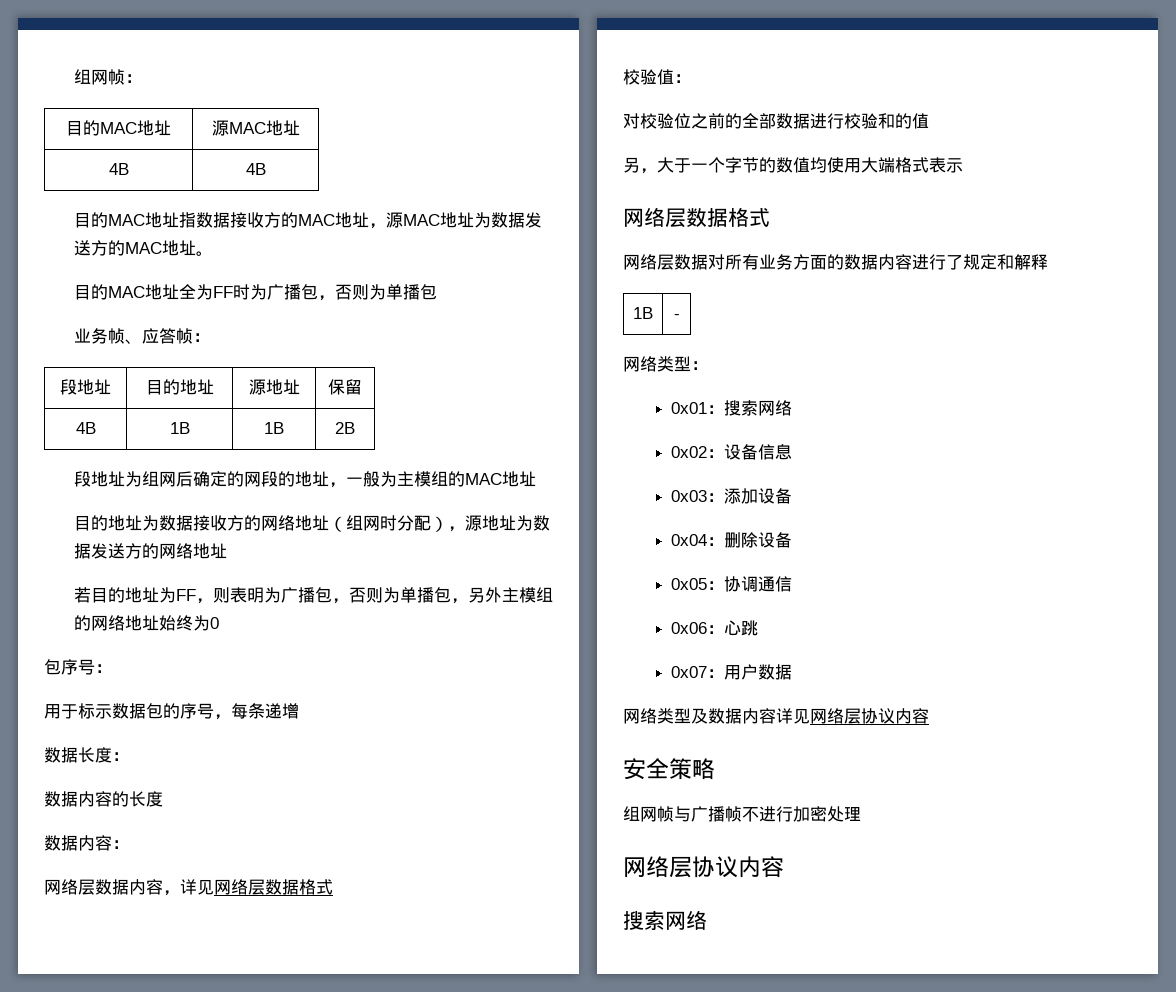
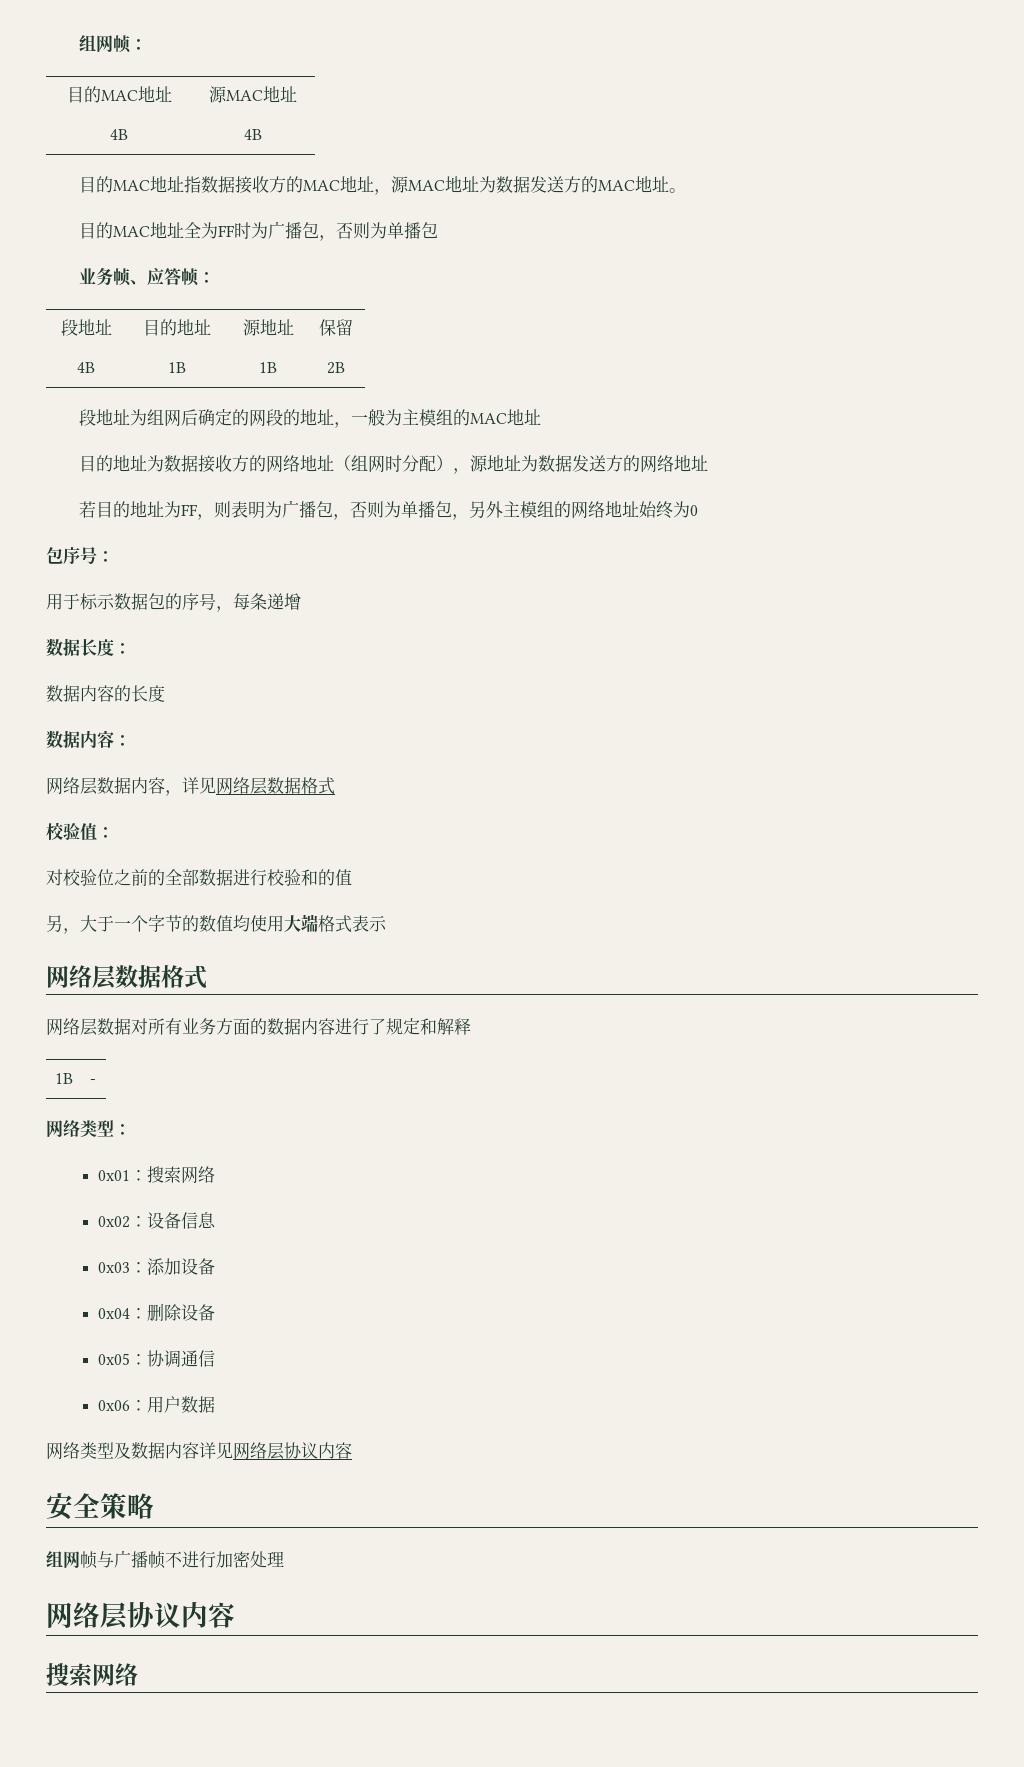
[724,620,759,636] [671,666,725,678] 心跳 // 0x07： -> (147, 1405) none

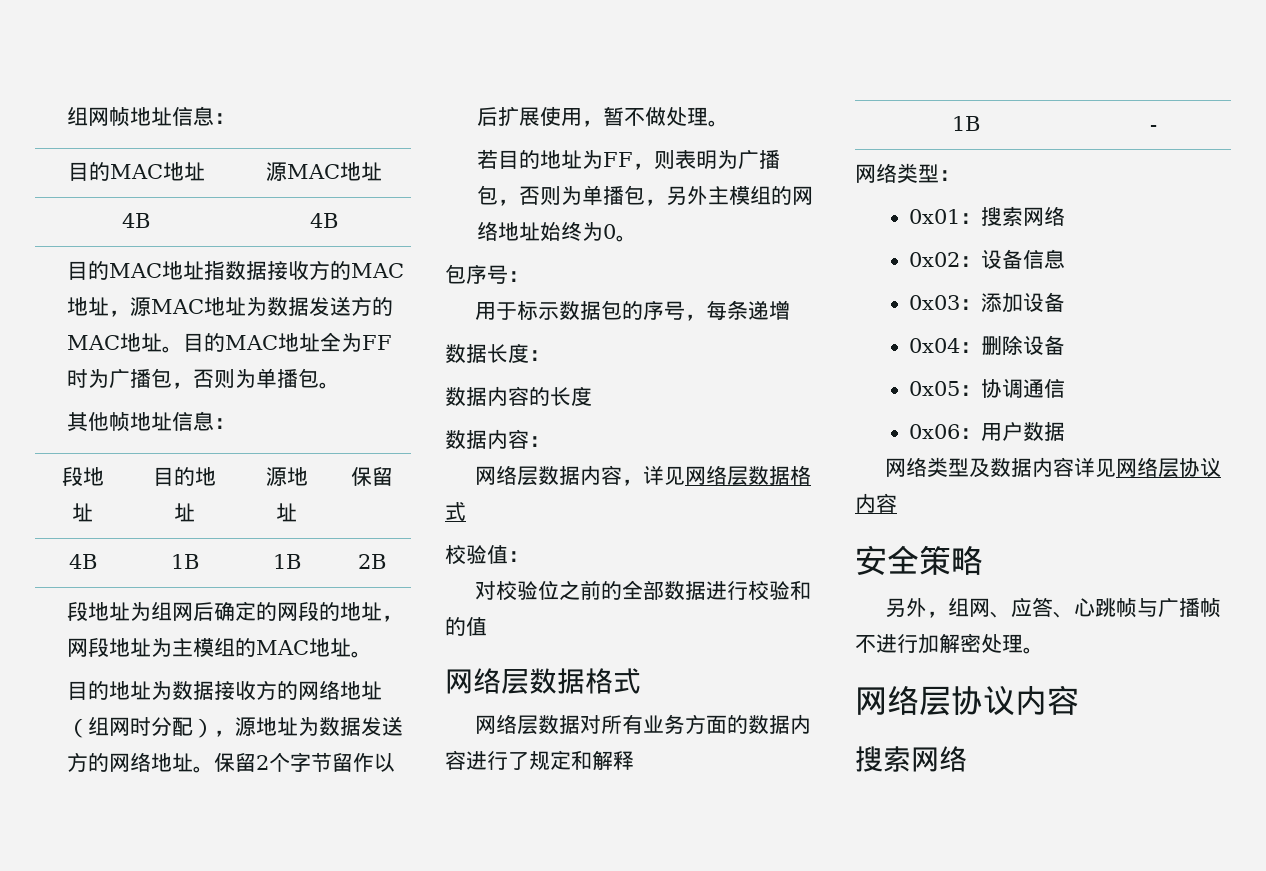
[79,35,132,53] 组网帧 -> [66,106,214,127] 组网帧地址信息
(687, 190) // -> (183, 349) none
[79,267,200,286] // 业务帧、应答帧 -> [318,382,340,389] [66,411,214,432] 。 // 其他帧地址信息
[351,409,386,426] 一般 -> [66,638,151,657] 网段地址
(542, 417) none -> [350,651,372,658] 。
(709, 463) none -> [192,752,395,773] [476,106,729,127] 。保留2个字节留作以后扩展使用，暂不做处理。
(699, 510) none -> [615,235,637,242] 。
[46,914,387,934] // 另，大于一个字节的数值均使用大端格式表示 -> (487, 626) none
[46,1551,80,1568] 组网 -> [884,597,1116,618] 另外，组网、应答、心跳
(233, 1559) none -> [939,633,960,653] 解
(284, 1559) none -> [1023,647,1044,654] 。

